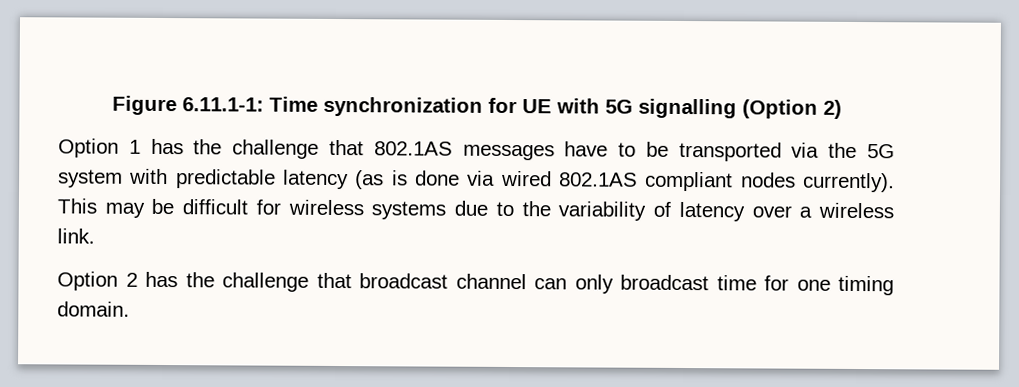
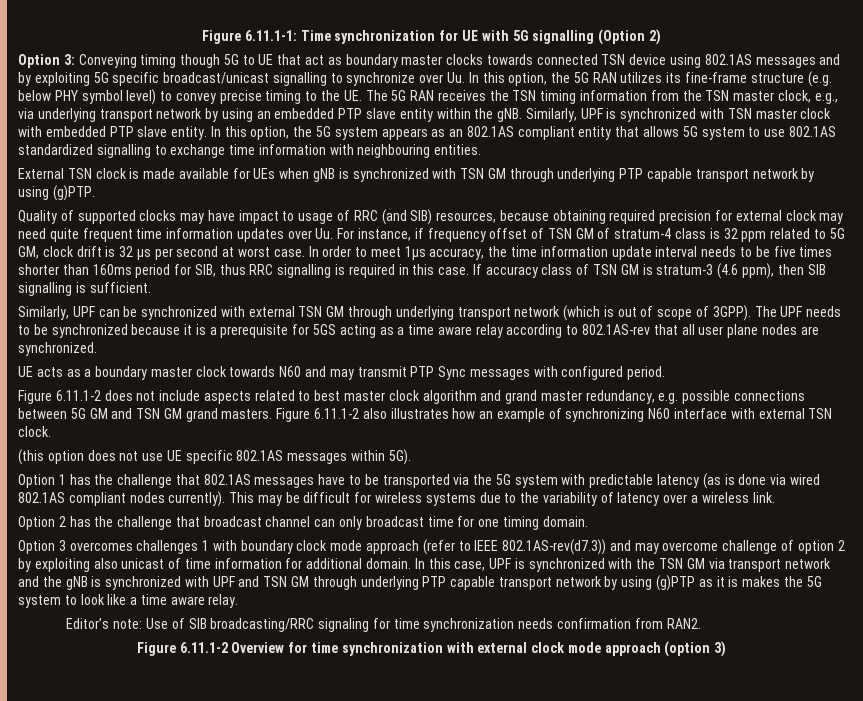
(842, 109) none -> [18,54,841,68] [18,71,832,87] [18,89,838,105] [18,108,832,122] [18,126,836,140] [18,144,482,158] [18,168,815,182] [18,185,95,201] [18,209,844,225] [18,228,845,242] [18,246,833,260] [18,263,826,279] [18,282,151,296] [18,305,842,321] [18,324,819,338] [18,342,97,356] [18,366,666,380] [18,390,806,404] [18,408,833,422] [18,426,51,437] [18,449,411,465] // Option 3: Conveying timing though 5G to UE that act as boundary master clocks towards connected TSN device using 802.1AS messages and by exploiting 5G specific broadcast/unicast signalling to synchronize over Uu. In this option, the 5G RAN utilizes its fine-frame structure (e.g. below PHY symbol level) to convey precise timing to the UE. The 5G RAN receives the TSN timing information from the TSN master clock, e.g., via underlying transport network by using an embedded PTP slave entity within the gNB. Similarly, UPF is synchronized with TSN master clock with embedded PTP slave entity. In this option, the 5G system appears as an 802.1AS compliant entity that allows 5G system to use 802.1AS standardized signalling to exchange time information with neighbouring entities. // External TSN clock is made available for UEs when gNB is synchronized with TSN GM through underlying PTP capable transport network by using (g)PTP. // Quality of supported clocks may have impact to usage of RRC (and SIB) resources, because obtaining required precision for external clock may need quite frequent time information updates over Uu. For instance, if frequency offset of TSN GM of stratum-4 class is 32 ppm related to 5G GM, clock drift is 32 µs per second at worst case. In order to meet 1µs accuracy, the time information update interval needs to be five times shorter than 160ms period for SIB, thus RRC signalling is required in this case. If accuracy class of TSN GM is stratum-3 (4.6 ppm), then SIB signalling is sufficient. // Similarly, UPF can be synchronized with external TSN GM through underlying transport network (which is out of scope of 3GPP). The UPF needs to be synchronized because it is a prerequisite for 5GS acting as a time aware relay according to 802.1AS-rev that all user plane nodes are synchronized. // UE acts as a boundary master clock towards N60 and may transmit PTP Sync messages with configured period. // Figure 6.11.1-2 does not include aspects related to best master clock algorithm and grand master redundancy, e.g. possible connections between 5G GM and TSN GM grand masters. Figure 6.11.1-2 also illustrates how an example of synchronizing N60 interface with external TSN clock. // (this option does not use UE specific 802.1AS messages within 5G).
(130, 309) none -> [18,539,845,555] [18,558,832,572] [18,575,822,591] [18,594,239,608] [66,618,701,632] [136,641,727,657] // Option 3 overcomes challenges 1 with boundary clock mode approach (refer to IEEE 802.1AS-rev(d7.3)) and may overcome challenge of option 2 by exploiting also unicast of time information for additional domain. In this case, UPF is synchronized with the TSN GM via transport network and the gNB is synchronized with UPF and TSN GM through underlying PTP capable transport network by using (g)PTP as it is makes the 5G system to look like a time aware relay. // Editor’s note: Use of SIB broadcasting/RRC signaling for time synchronization needs confirmation from RAN2. // Figure 6.11.1-2 Overview for time synchronization with external clock mode approach (option 3)

